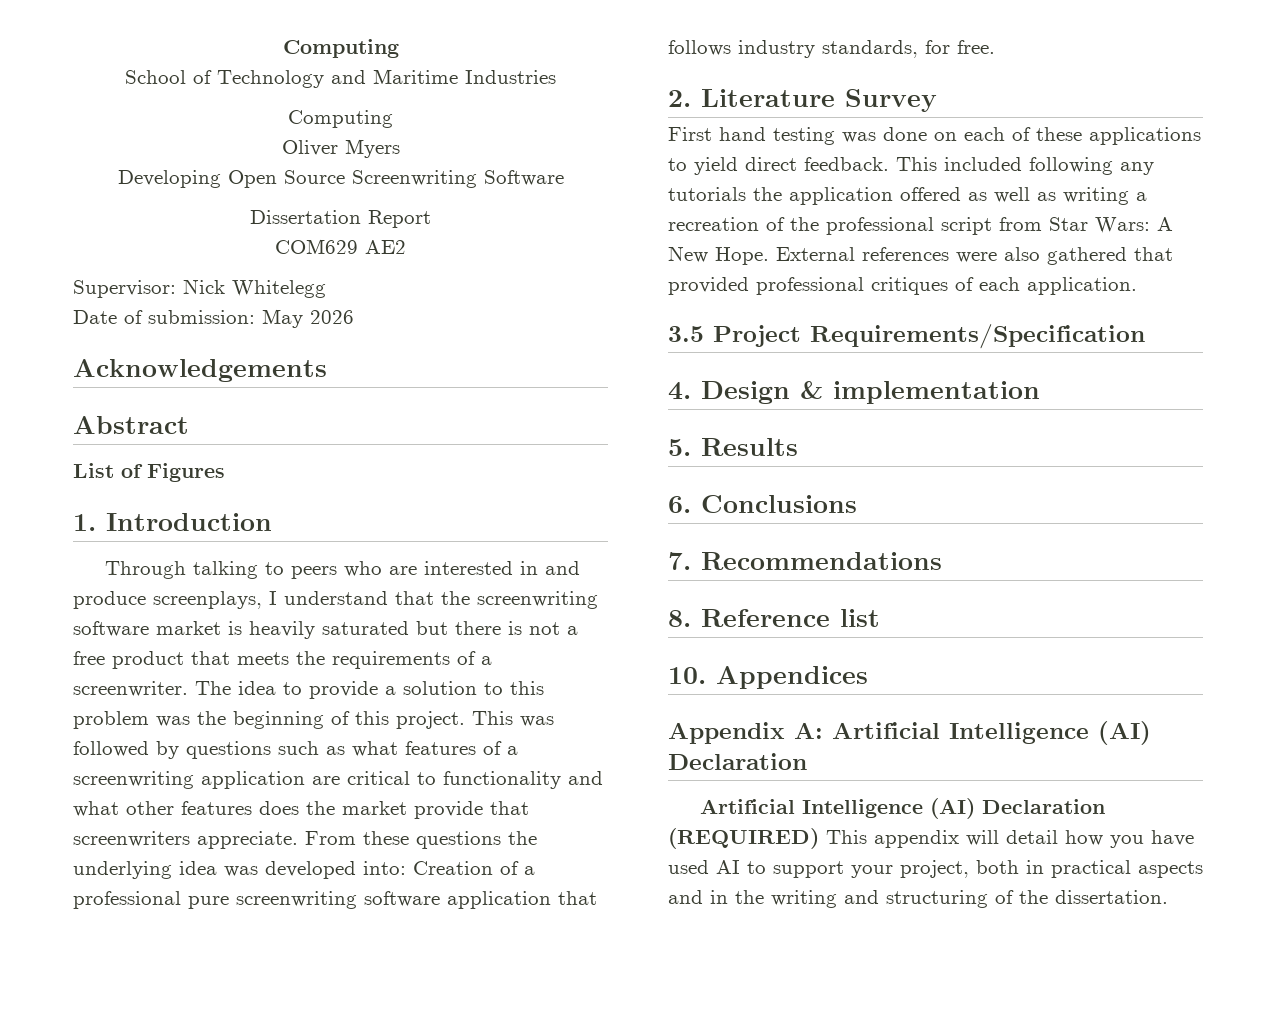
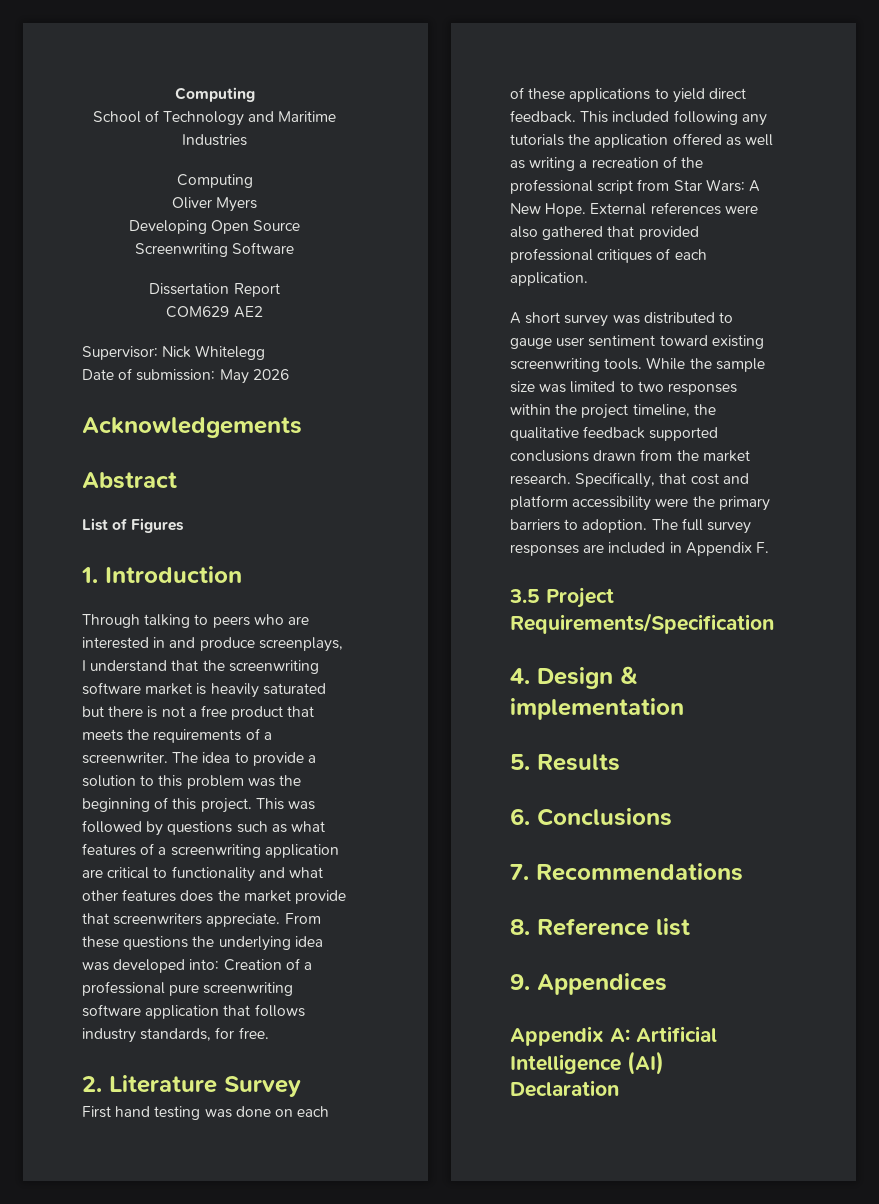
(1137, 286) none -> [510,312,733,327] [510,335,764,349] [510,357,765,372] [510,381,737,395] [510,404,716,419] [510,426,719,441] [510,449,750,462] [510,472,749,488] [510,495,770,511] [510,518,751,534] [510,542,769,556] // A short survey was distributed to gauge user sentiment toward existing screenwriting tools. While the sample size was limited to two responses within the project timeline, the qualitative feedback supported conclusions drawn from the market research. Specifically, that cost and platform accessibility were the primary barriers to adoption. The full survey responses are included in Appendix F.
[668,667,706,684] 10. -> [510,974,530,990] 9.
[700,798,1106,819] [668,828,1194,849] [668,860,1203,878] [668,890,1168,908] // Artificial Intelligence (AI) Declaration (REQUIRED) This appendix will detail how you have used AI to support your project, both in practical aspects and in the writing and structuring of the dissertation. -> (619, 1088) none

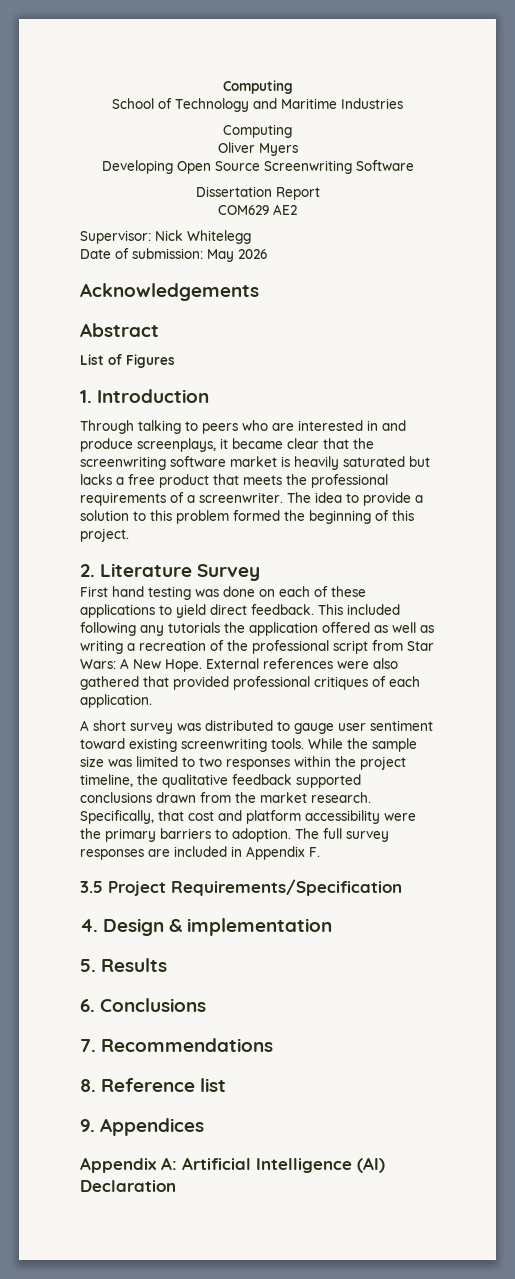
[82,660,168,672] I understand -> [220,438,319,449] it became clear
[108,706,185,718] there is not -> [80,474,112,485] lacks
(150, 734) none -> [311,474,388,488] professional
[247,778,275,787] was -> [233,510,280,521] formed
[255,798,315,810] [82,820,325,836] [82,843,339,858] [82,866,323,882] [82,889,346,904] [82,913,321,927] [82,936,323,951] [82,958,312,973] [82,981,294,996] [82,1004,305,1019] [82,1027,269,1043] This was followed by questions such as what features of a screenwriting application are critical to functionality and what other features does the market provide that screenwriters appreciate. From these questions the underlying idea was developed into: Creation of a professional pure screenwriting software application that follows industry standards, for free. -> (129, 535) none

